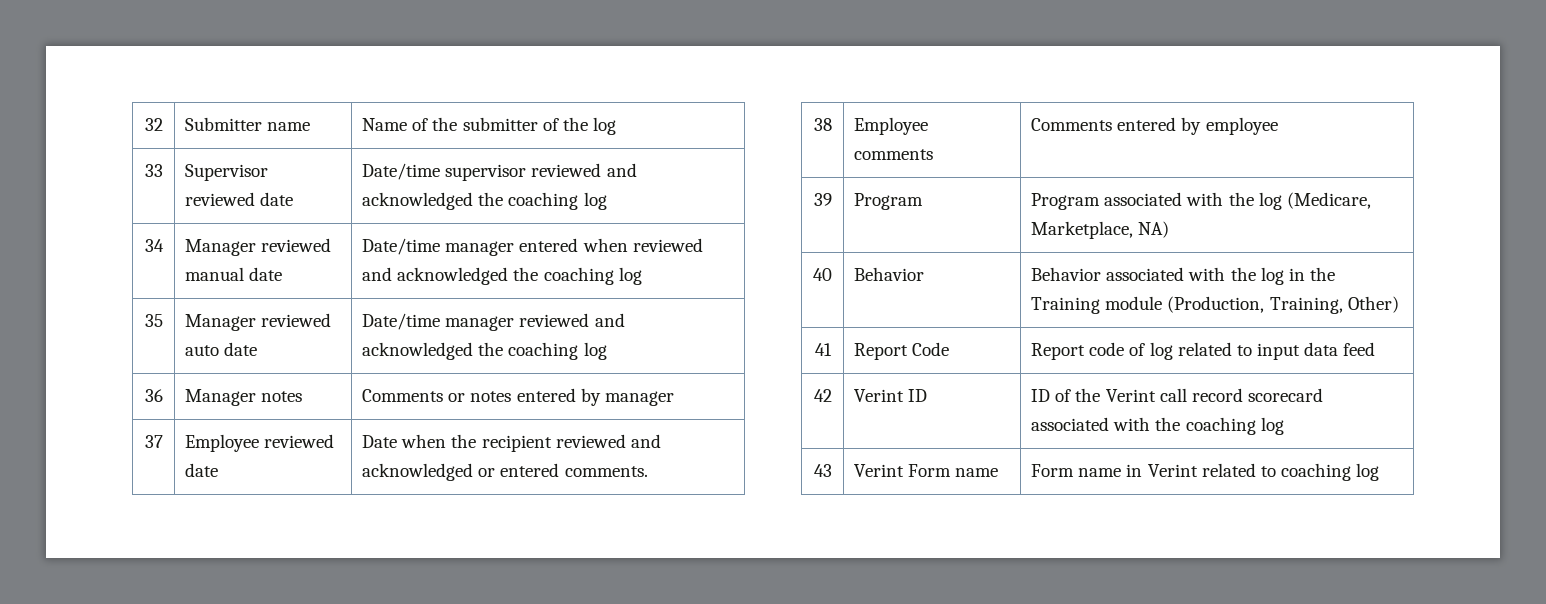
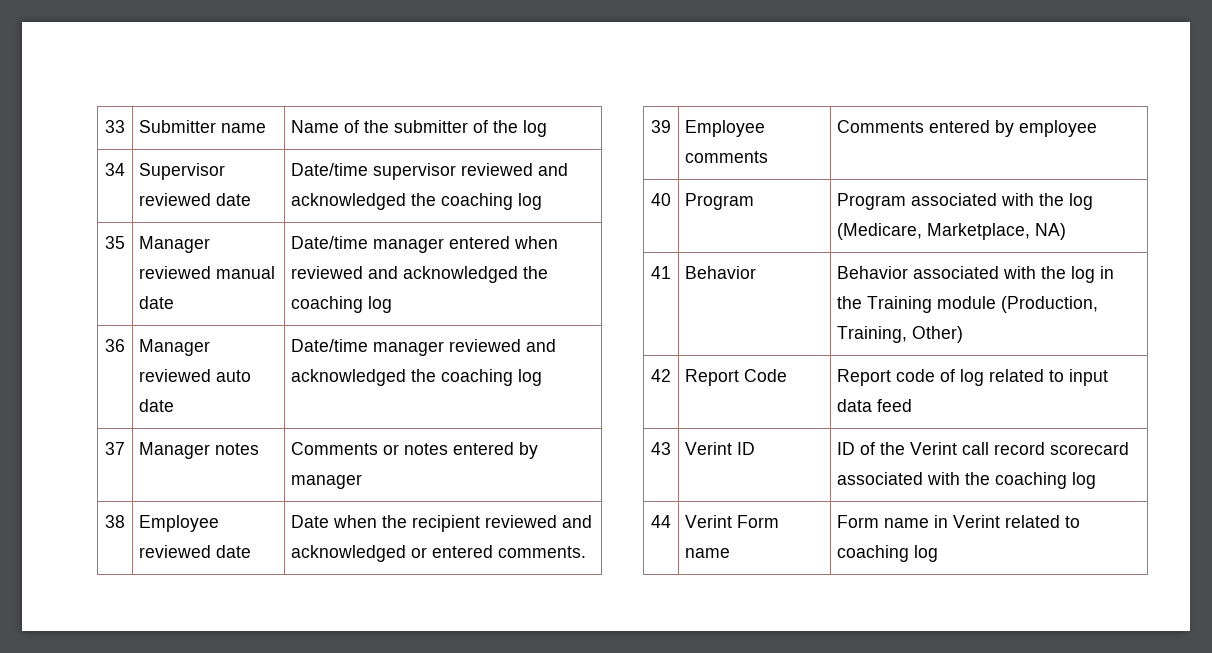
[144,118,163,131] 32 -> [105,120,125,133] 33
[144,164,163,177] 33 -> [105,163,125,176] 34
[144,239,164,252] 34 -> [105,236,125,249] 35
[144,314,163,327] 35 -> [105,339,125,352] 36
[144,389,163,402] 36 -> [105,442,125,455] 37
[144,435,163,448] 37 -> [105,515,125,528] 38
[813,118,832,131] 38 -> [651,120,671,133] 39
[813,193,832,206] 39 -> [651,193,671,206] 40
[813,268,832,281] 40 -> [651,266,671,279] 41
[814,343,832,356] 41 -> [651,369,671,382] 42
[813,389,832,402] 42 -> [651,442,671,455] 43
[813,464,832,477] 43 -> [651,515,671,528] 44

